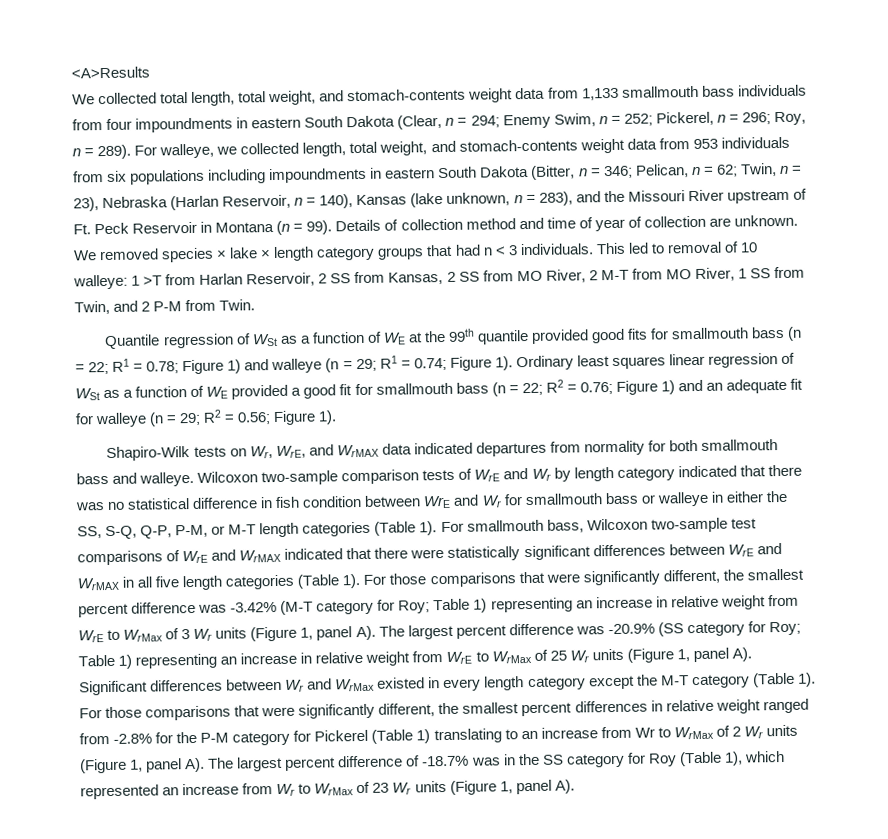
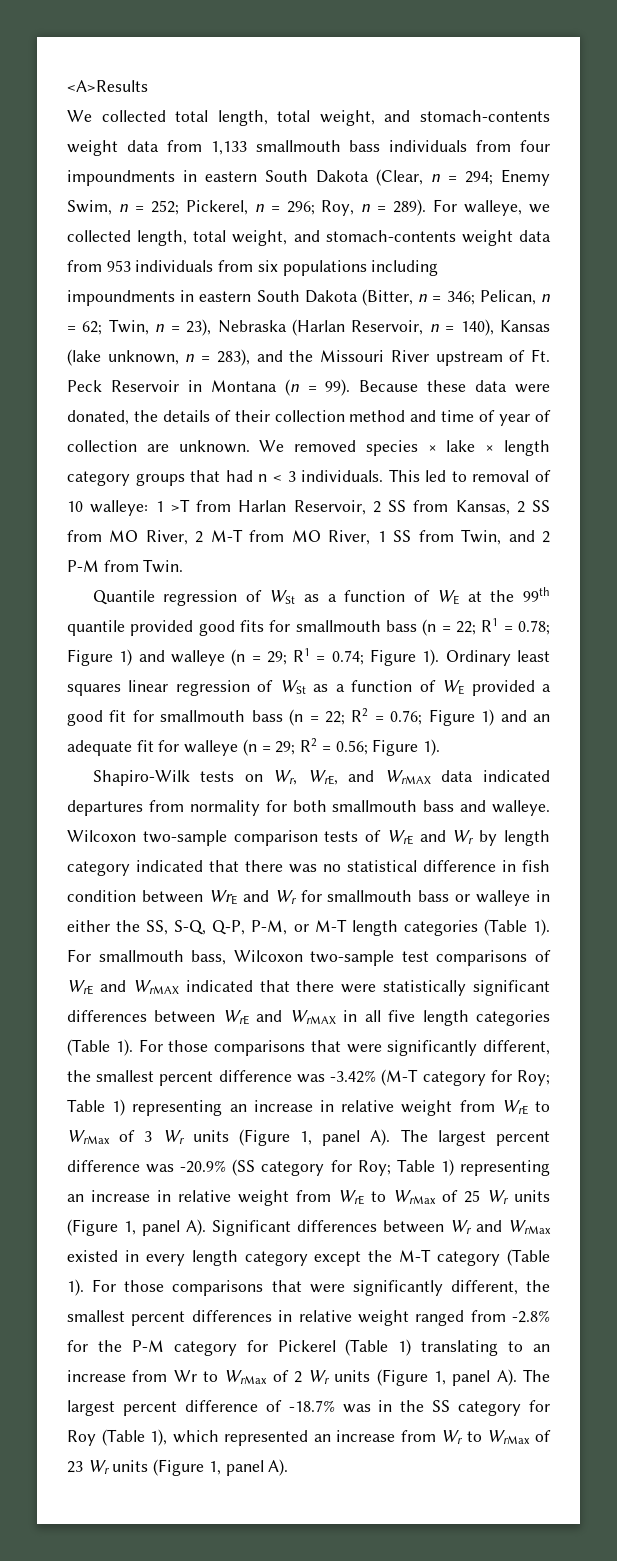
[335,219,399,232] Details of -> [359,380,550,393] [67,410,270,425] Because these data were donated, the details of their

